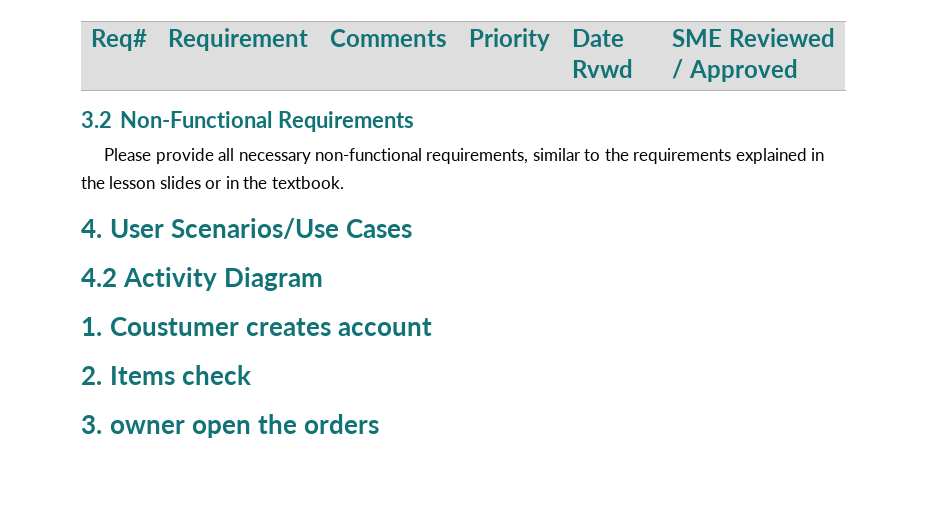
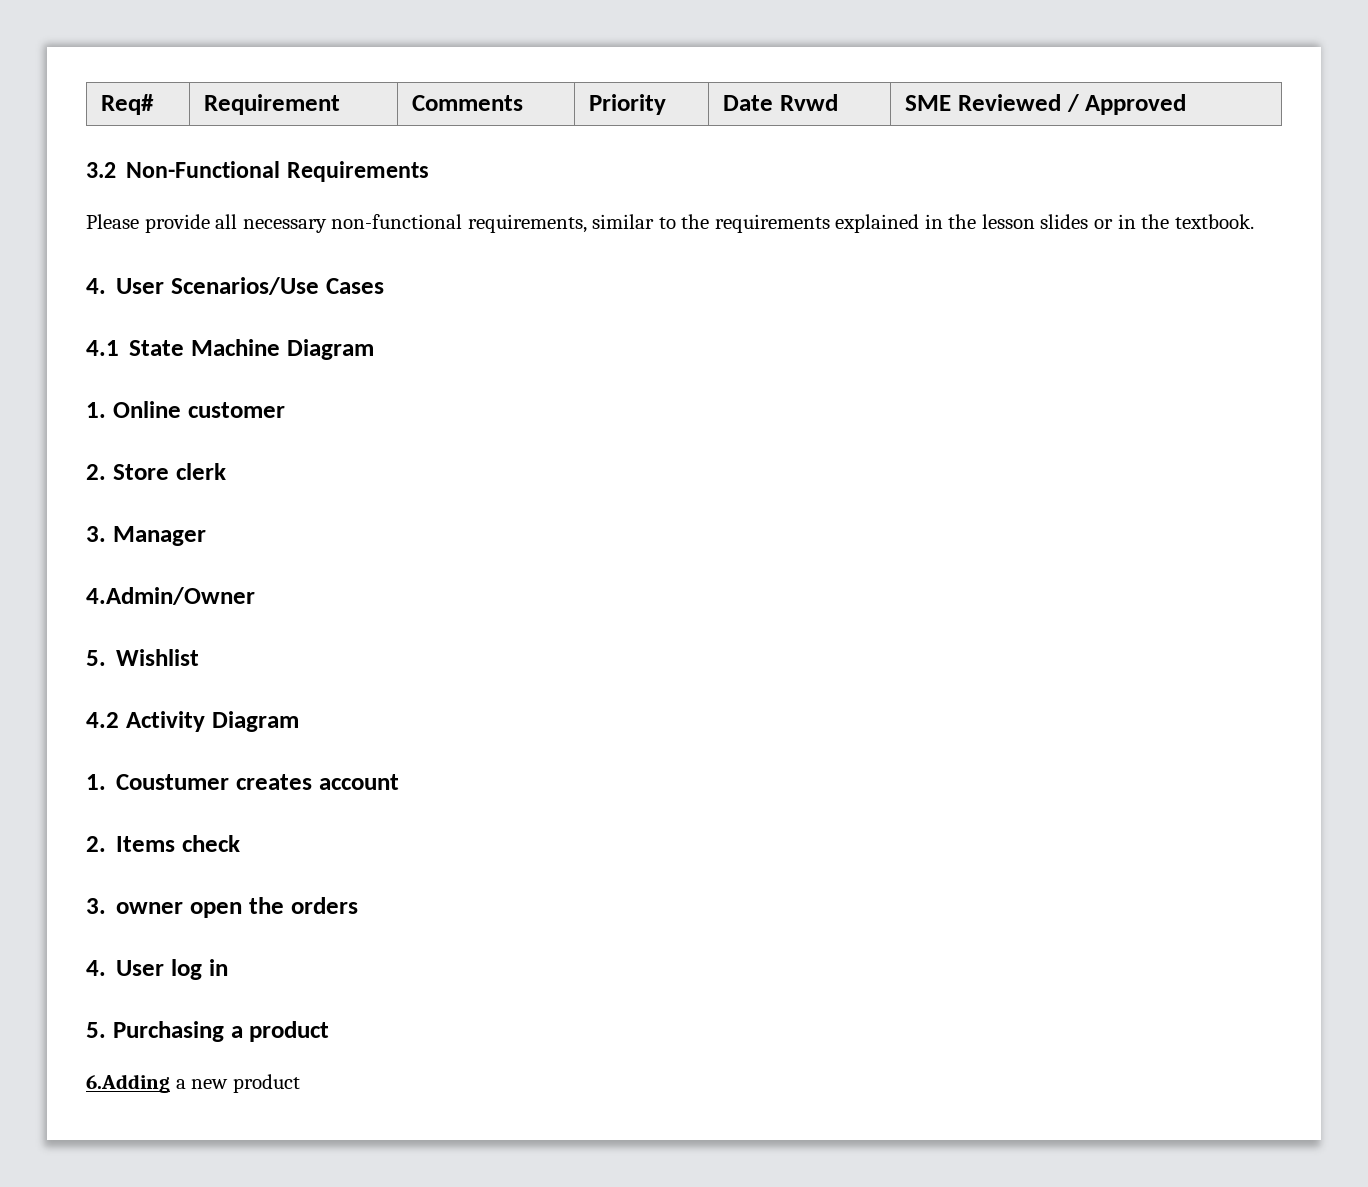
(413, 228) none -> [86,339,374,360] [86,401,285,418] [86,463,226,480] [86,526,206,546] [86,587,255,605] [86,649,200,666] // 4.1 State Machine Diagram // 1. Online customer // 2. Store clerk // 3. Manager // 4.Admin/Owner // 5. Wishlist
(380, 424) none -> [86,959,228,980] [86,1021,330,1042] [86,1074,300,1093] // 4. User log in // 5. Purchasing a product // 6.Adding a new product

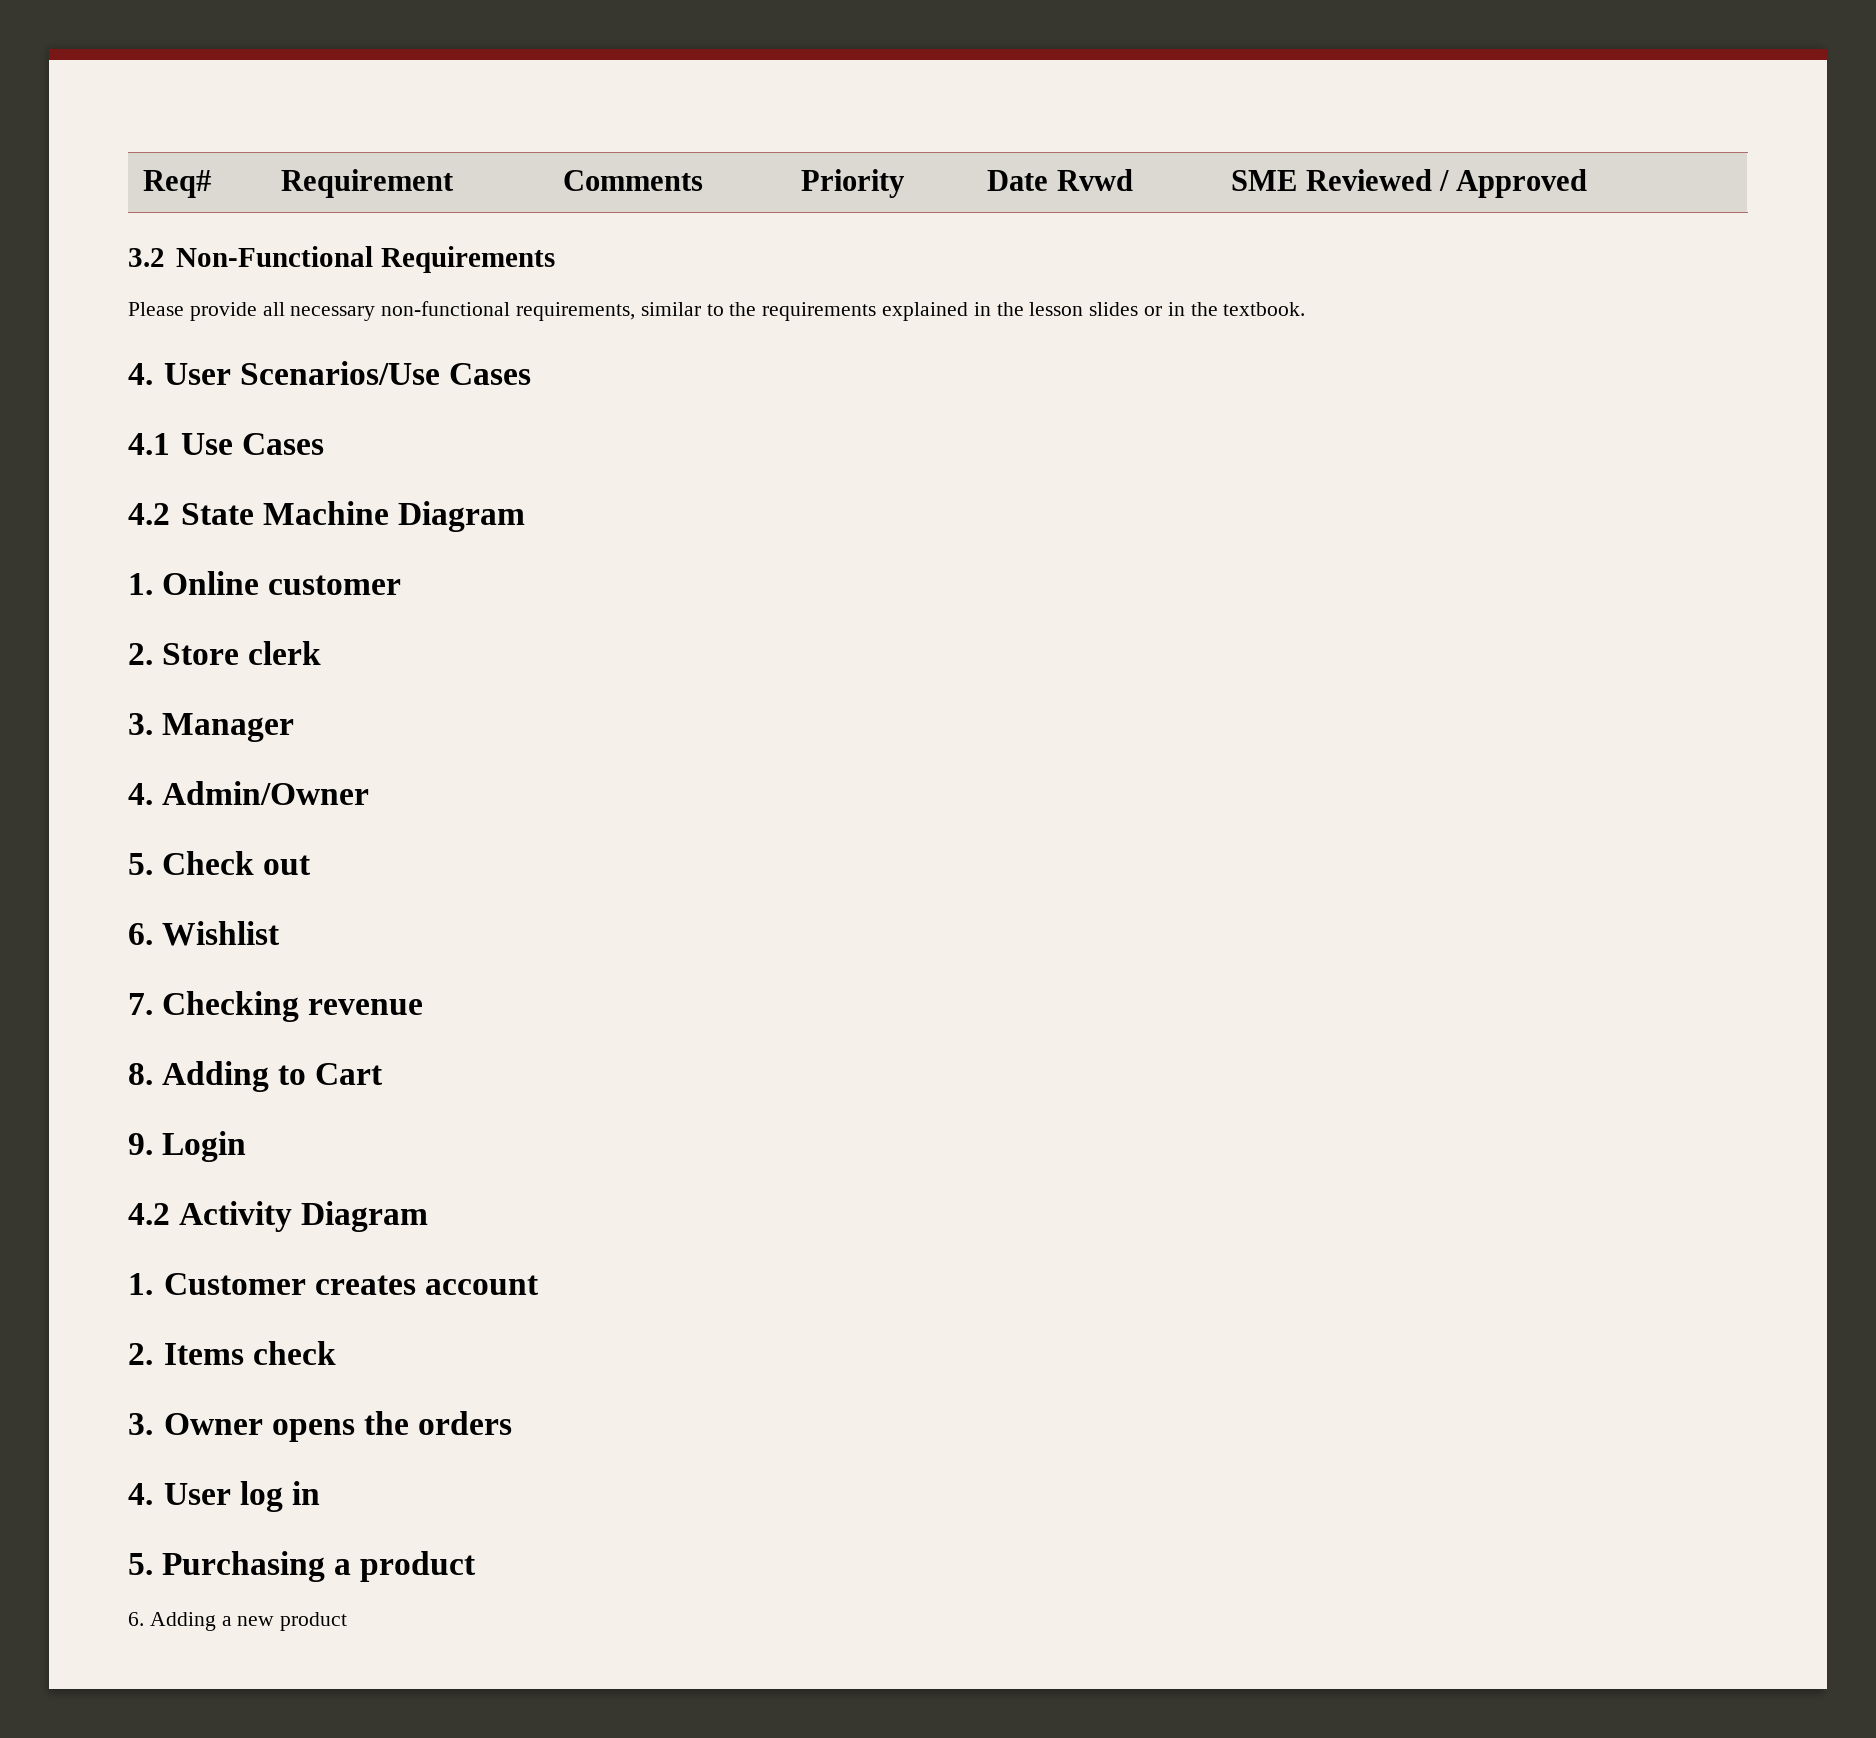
(119, 348) none -> [180,433,324,455] [128,503,170,525] Use Cases // 4.2
[86,587,255,605] [86,649,200,666] 4.Admin/Owner // 5. Wishlist -> [128,781,370,805] [128,851,312,875] [128,921,281,946] [128,991,424,1022] [128,1061,384,1092] [128,1131,247,1162] 4. Admin/Owner // 5. Check out // 6. Wishlist // 7. Checking revenue // 8. Adding to Cart // 9. Login
[116,774,230,790] Coustumer -> [163,1273,306,1295] Customer
[116,902,242,918] owner open -> [163,1413,355,1442] Owner opens
[86,1074,170,1093] 6.Adding -> [128,1612,216,1631] 6. Adding

